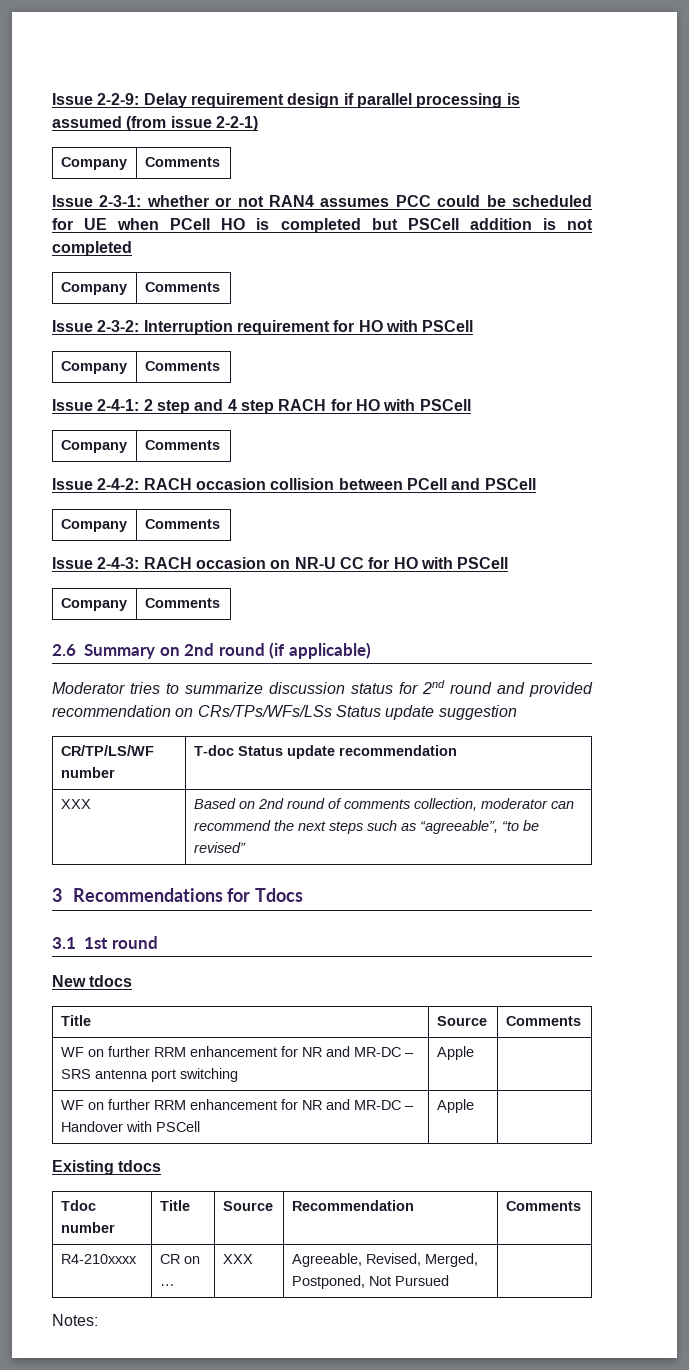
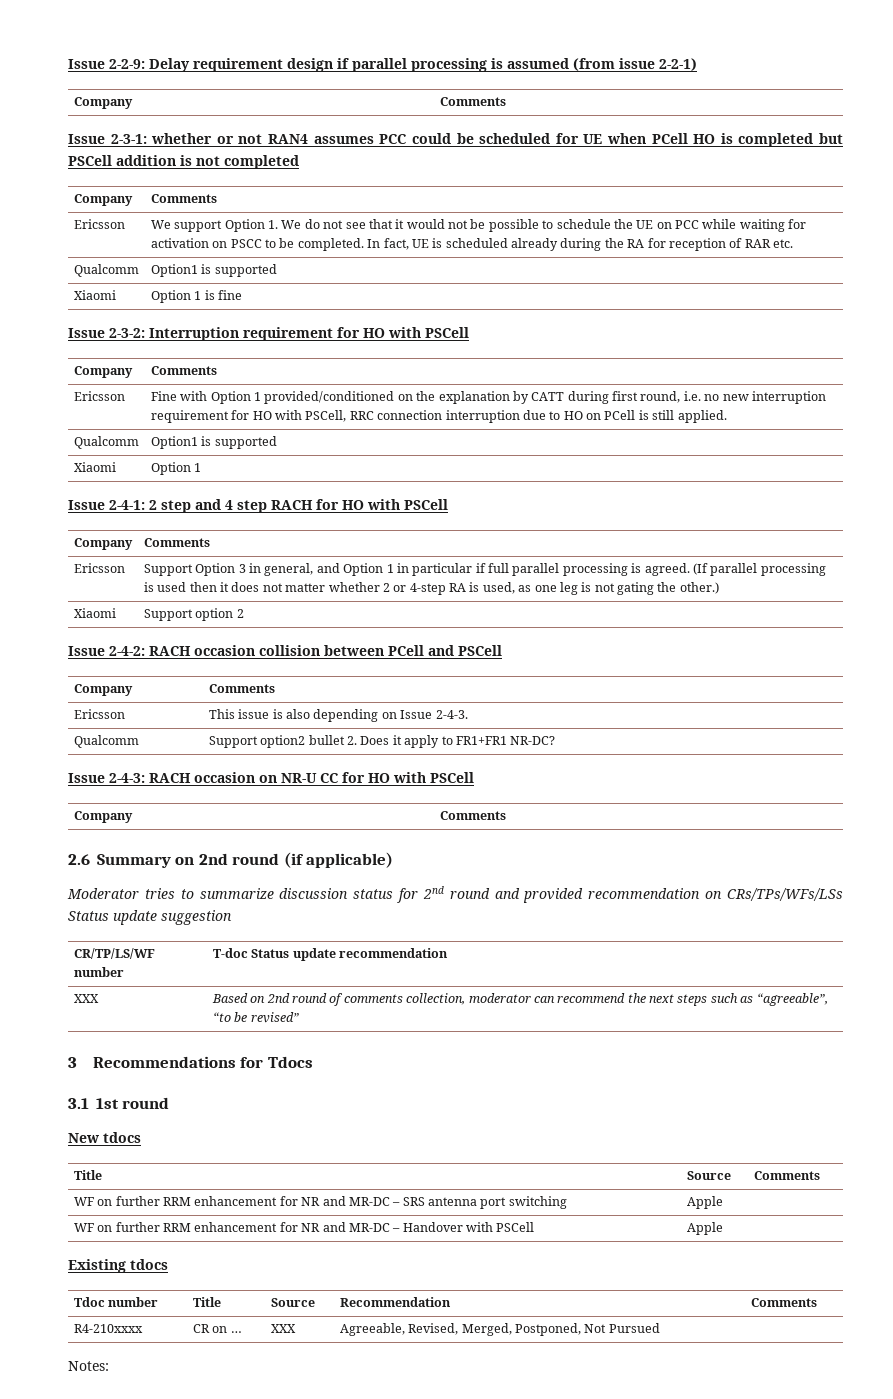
(220, 287) none -> [73,219,125,229] [150,219,807,232] [150,238,794,251] [73,264,139,277] [150,264,277,277] [73,290,116,300] [150,290,243,303] // Ericsson | We support Option 1. We do not see that it would not be possible to schedule the UE on PCC while waiting for activation on PSCC to be completed. In fact, UE is scheduled already during the RA for reception of RAR etc. // Qualcomm | Option1 is supported // Xiaomi | Option 1 is fine
(220, 366) none -> [73,391,125,401] [150,391,826,404] [150,410,727,423] [73,436,139,449] [150,436,277,449] [73,462,116,472] [150,462,202,475] // Ericsson | Fine with Option 1 provided/conditioned on the explanation by CATT during first round, i.e. no new interruption requirement for HO with PSCell, RRC connection interruption due to HO on PCell is still applied. // Qualcomm | Option1 is supported // Xiaomi | Option 1
(220, 445) none -> [73,563,125,573] [143,563,826,576] [143,582,719,595] [73,608,116,618] [143,608,244,621] // Ericsson | Support Option 3 in general, and Option 1 in particular if full parallel processing is agreed. (If parallel processing is used then it does not matter whether 2 or 4-step RA is used, as one leg is not gating the other.) // Xiaomi | Support option 2
(220, 524) none -> [73,709,125,719] [208,709,468,722] [73,735,139,748] [208,735,556,748] // Ericsson | This issue is also depending on Issue 2-4-3. // Qualcomm | Support option2 bullet 2. Does it apply to FR1+FR1 NR-DC?

